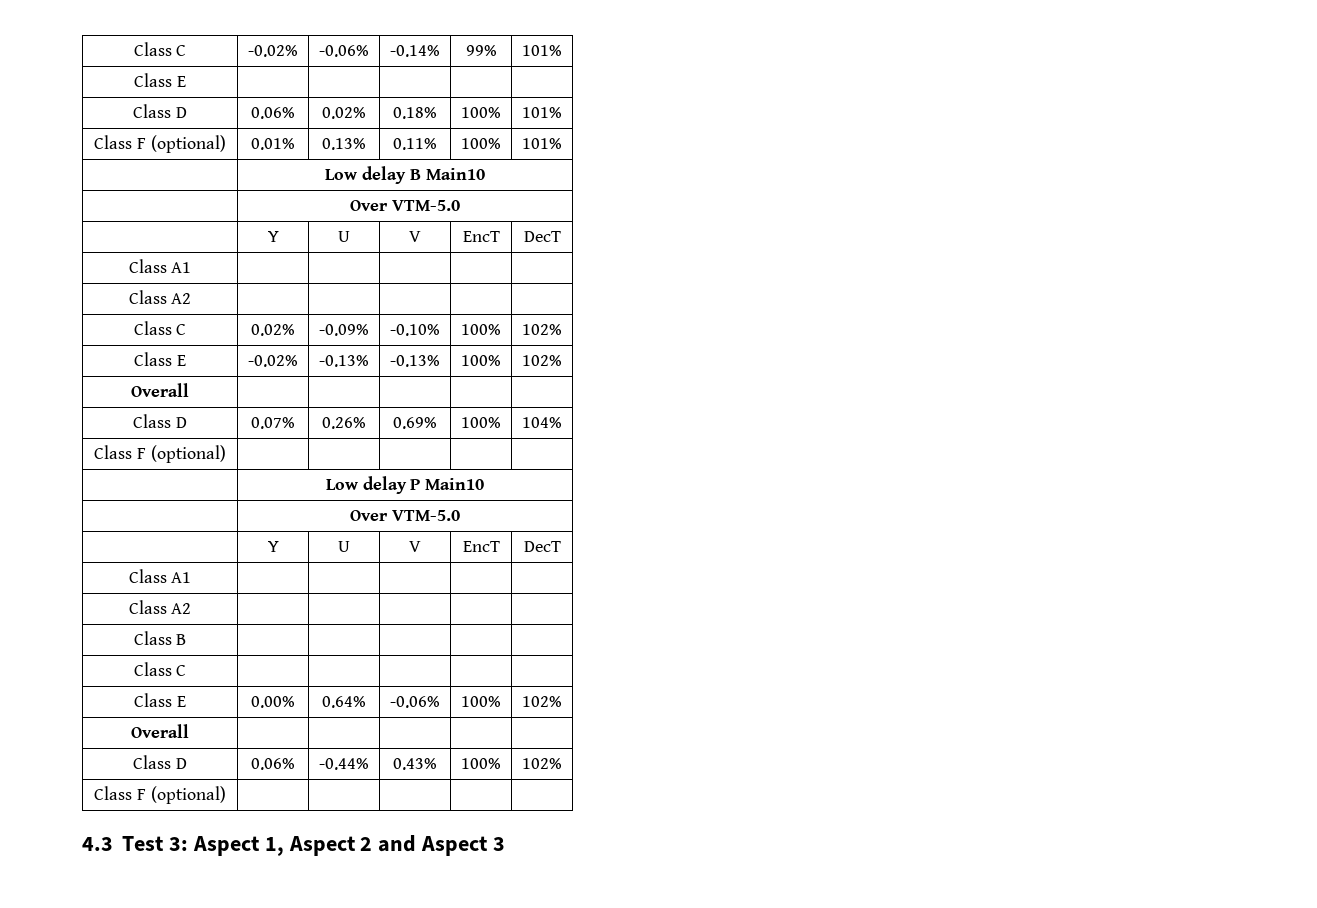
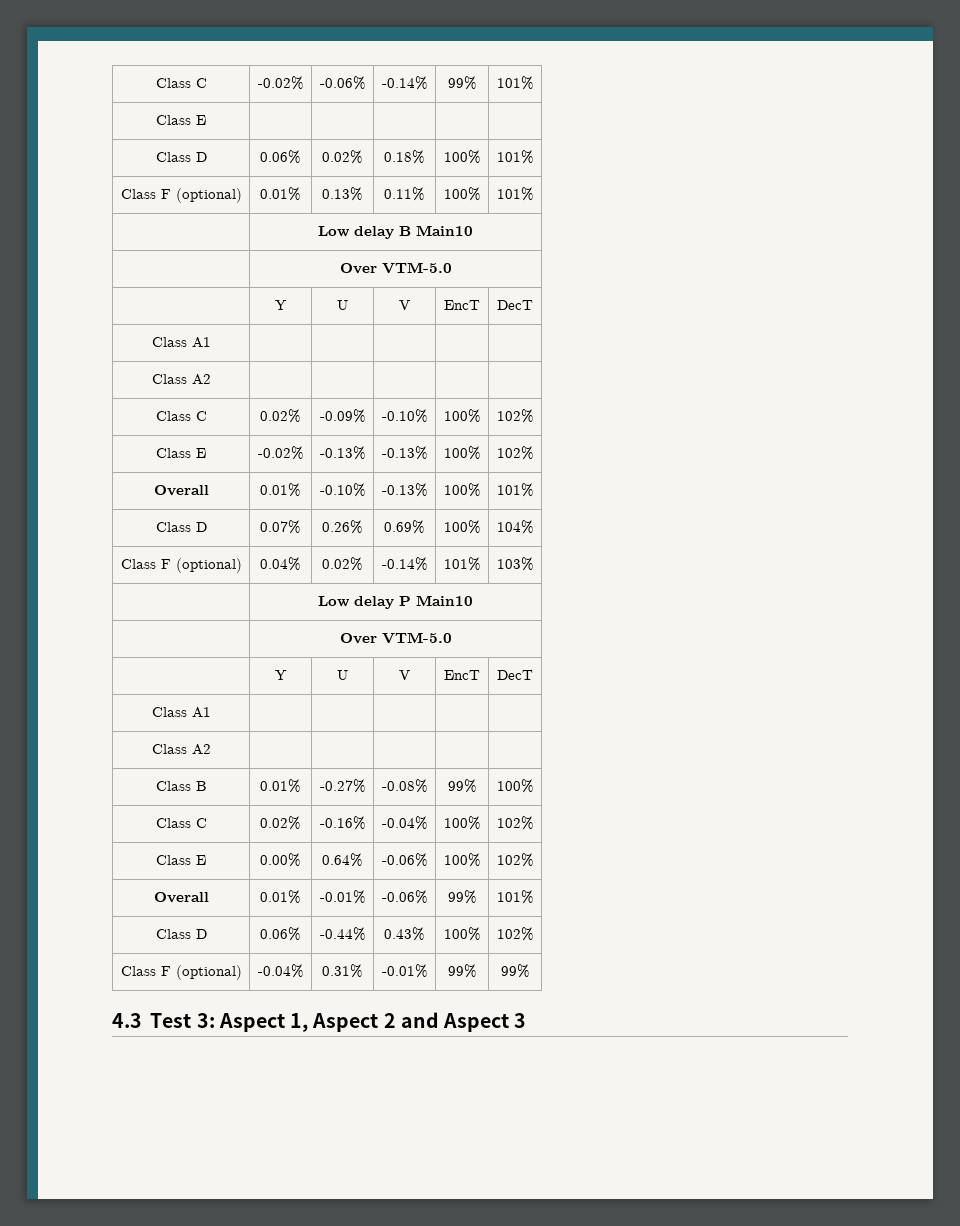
(189, 390) | | | | -> [260,483,301,497] [319,483,366,497] [381,483,428,497] [443,483,481,497] [496,483,534,497] 0.01% | -0.10% | -0.13% | 100% | 101%
(226, 454) | | | | -> [260,557,301,571] [322,557,363,571] [381,557,428,571] [443,557,481,571] [496,557,534,571] 0.04% | 0.02% | -0.14% | 101% | 103%
[133,662,187,676] | | | | // Class C | | | | | -> [260,779,301,793] [319,779,366,793] [381,779,428,793] [447,779,477,793] [496,779,534,793] [155,818,207,828] [260,816,301,830] [319,816,366,830] [381,816,428,830] [443,816,481,830] [496,816,534,830] 0.01% | -0.27% | -0.08% | 99% | 100% // Class C | 0.02% | -0.16% | -0.04% | 100% | 102%
(189, 731) | | | | -> [260,890,301,904] [319,890,366,904] [381,890,428,904] [447,890,477,904] [496,890,534,904] 0.01% | -0.01% | -0.06% | 99% | 101%
(226, 795) | | | | -> [257,964,304,978] [322,964,363,978] [381,964,428,978] [447,964,477,978] [500,964,530,978] -0.04% | 0.31% | -0.01% | 99% | 99%

